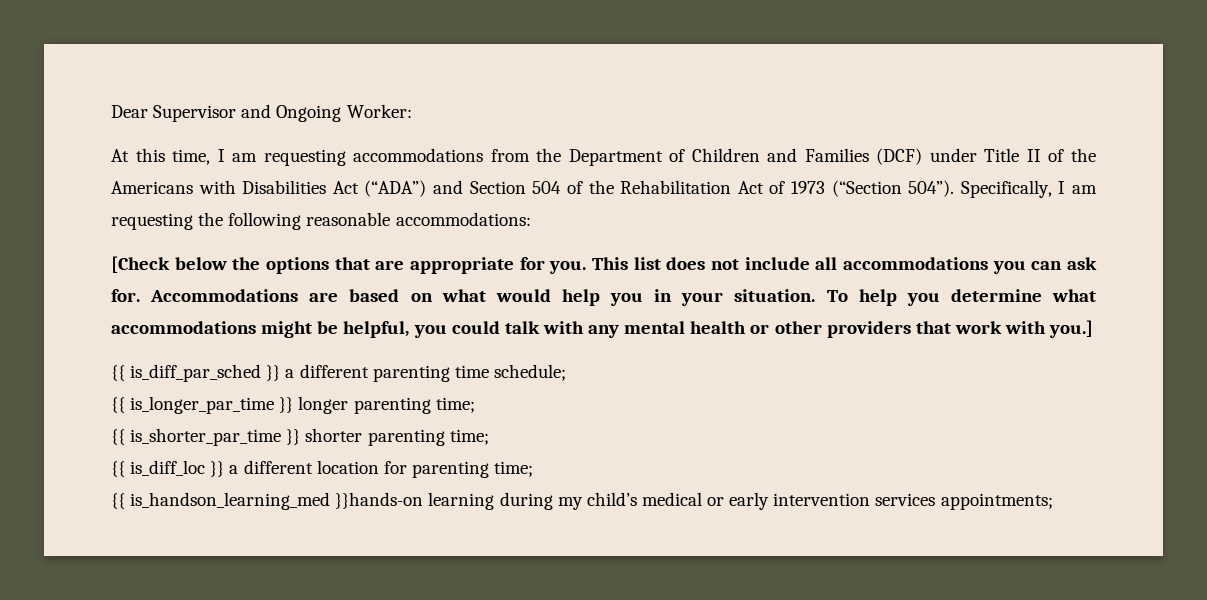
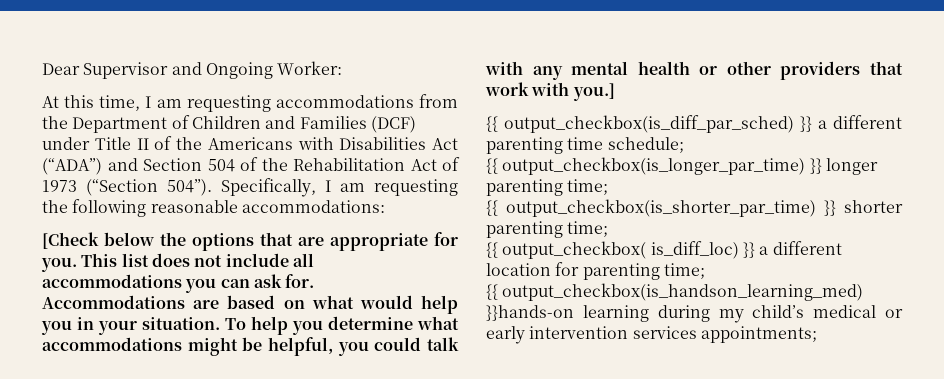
[130,364,262,382] is_diff_par_sched -> [504,115,794,133] output_checkbox(is_diff_par_sched)
[130,396,275,414] is_longer_par_time -> [502,157,806,175] output_checkbox(is_longer_par_time)
[130,428,282,446] is_shorter_par_time -> [506,199,816,217] output_checkbox(is_shorter_par_time)
[130,460,206,476] is_diff_loc -> [502,241,739,259] output_checkbox( is_diff_loc)
[130,492,331,510] is_handson_learning_med -> [502,283,864,301] output_checkbox(is_handson_learning_med)

